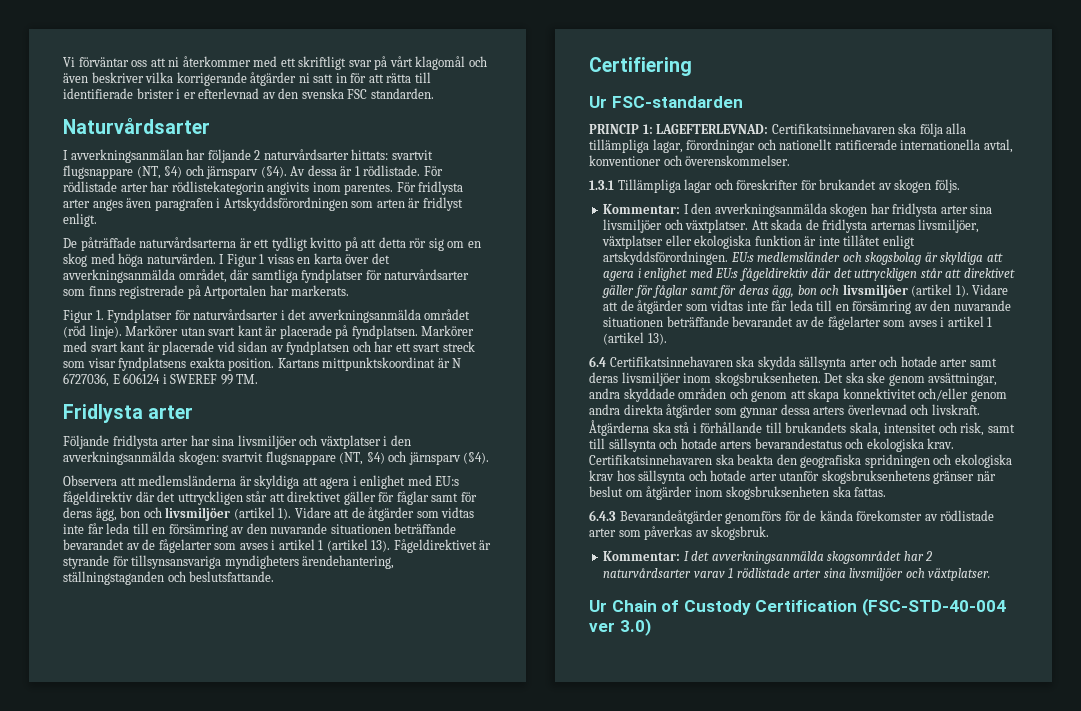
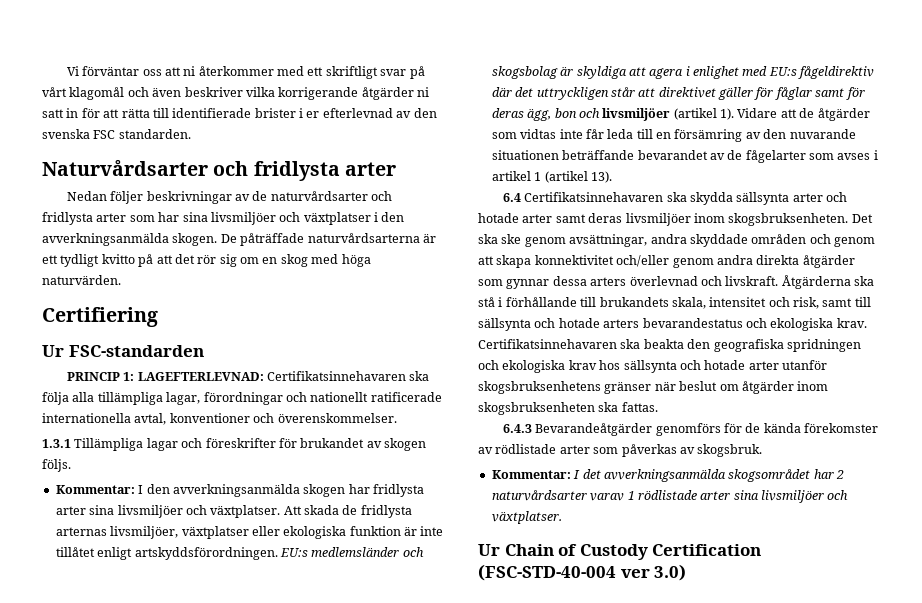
[63,149,433,163] [63,165,443,179] [63,181,464,195] [63,197,463,211] [63,213,97,227] // I avverkningsanmälan har följande 2 naturvårdsarter hittats: svartvit flugsnappare (NT, §4) och järnsparv (§4). Av dessa är 1 rödlistade. För rödlistade arter har rödlistekategorin angivits inom parentes. För fridlysta arter anges även paragrafen i Artskyddsförordningen som arten är fridlyst enligt. // -> [213,161,396,181] [66,191,393,204] [42,212,405,225] [42,233,218,246] och fridlysta arter // Nedan följer beskrivningar av de naturvårdsarter och fridlysta arter som har sina livsmiljöer och växtplatser i den avverkningsanmälda skogen.
[378,237,406,248] detta -> [174,254,195,264] det
[219,253,390,267] [63,269,470,283] [63,285,350,299] [63,309,471,323] [63,325,475,339] [63,341,475,355] [63,357,462,371] [63,373,259,387] [63,404,194,423] [63,435,411,449] [63,451,490,465] [63,475,460,489] [63,491,477,505] [63,507,475,521] [63,523,457,537] [63,539,492,553] [63,555,395,569] [63,571,275,585] I Figur 1 visas en karta över det avverkningsanmälda området, där samtliga fyndplatser för naturvårdsarter som finns registrerade på Artportalen har markerats. // Figur 1. Fyndplatser för naturvårdsarter i det avverkningsanmälda området (röd linje). Markörer utan svart kant är placerade på fyndplatsen. Markörer med svart kant är placerade vid sidan av fyndplatsen och har ett svart streck som visar fyndplatsens exakta position. Kartans mittpunktskoordinat är N 6727036, E 606124 i SWEREF 99 TM. // Fridlysta arter // Följande fridlysta arter har sina livsmiljöer och växtplatser i den avverkningsanmälda skogen: svartvit flugsnappare (NT, §4) och järnsparv (§4). // Observera att medlemsländerna är skyldiga att agera i enlighet med EU:s fågeldirektiv där det uttryckligen står att direktivet gäller för fåglar samt för deras ägg, bon och livsmiljöer (artikel 1). Vidare att de åtgärder som vidtas inte får leda till en försämring av den nuvarande situationen beträffande bevarandet av de fågelarter som avses i artikel 1 (artikel 13). Fågeldirektivet är styrande för tillsynsansvariga myndigheters ärendehantering, ställningstaganden och beslutsfattande. -> (121, 280) none

